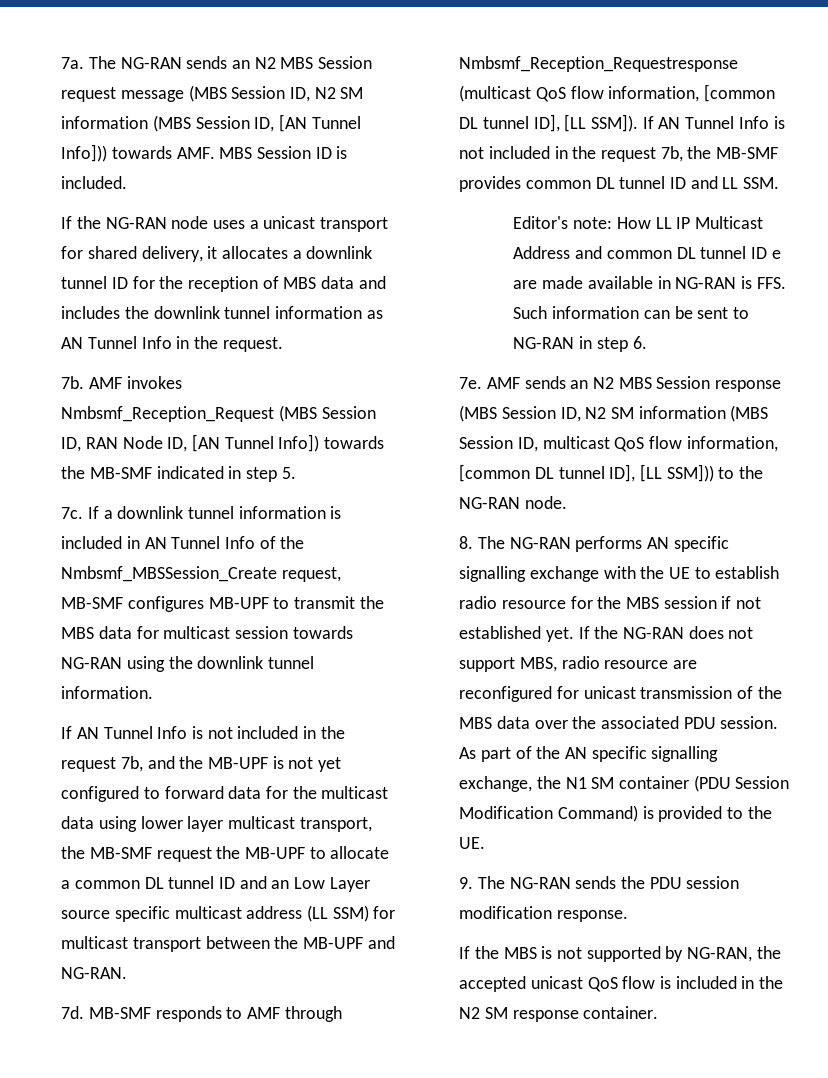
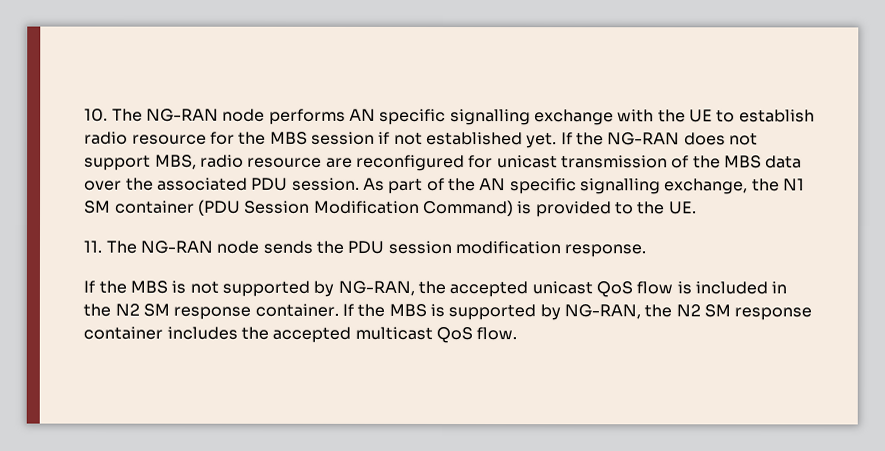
[61,56,373,69] [61,85,364,102] [61,114,361,132] [61,144,348,162] [61,176,128,189] [61,216,389,232] [61,246,373,262] [61,276,386,292] [61,306,383,319] [61,336,283,352] [61,376,182,389] [61,405,376,422] [61,434,385,452] [61,466,296,482] [61,506,342,519] [61,536,305,549] [61,566,341,582] [61,596,384,612] [61,626,353,639] [61,656,315,672] [61,686,154,699] [61,726,345,739] [61,756,342,772] [61,786,389,802] [61,816,372,832] [61,846,390,862] [61,876,370,892] [61,905,396,922] [61,936,395,952] [61,967,128,979] [61,1006,342,1022] [459,56,739,72] [459,84,776,102] [459,114,785,132] [459,146,779,162] [459,176,780,192] [513,216,763,229] [513,246,781,259] [513,276,786,289] [513,306,749,319] [513,336,647,352] [459,376,782,392] [459,405,769,422] [459,436,778,452] [459,464,764,482] [459,496,567,509] [459,536,571,549] 7a. The NG-RAN sends an N2 MBS Session request message (MBS Session ID, N2 SM information (MBS Session ID, [AN Tunnel Info])) towards AMF. MBS Session ID is included. // If the NG-RAN node uses a unicast transport for shared delivery, it allocates a downlink tunnel ID for the reception of MBS data and includes the downlink tunnel information as AN Tunnel Info in the request. // 7b. AMF invokes Nmbsmf_Reception_Request (MBS Session ID, RAN Node ID, [AN Tunnel Info]) towards the MB-SMF indicated in step 5. // 7c. If a downlink tunnel information is included in AN Tunnel Info of the Nmbsmf_MBSSession_Create request, MB-SMF configures MB-UPF to transmit the MBS data for multicast session towards NG-RAN using the downlink tunnel information. // If AN Tunnel Info is not included in the request 7b, and the MB-UPF is not yet configured to forward data for the multicast data using lower layer multicast transport, the MB-SMF request the MB-UPF to allocate a common DL tunnel ID and an Low Layer source specific multicast address (LL SSM) for multicast transport between the MB-UPF and NG-RAN. // 7d. MB-SMF responds to AMF through Nmbsmf_Reception_Requestresponse (multicast QoS flow information, [common DL tunnel ID], [LL SSM]). If AN Tunnel Info is not included in the request 7b, the MB-SMF provides common DL tunnel ID and LL SSM. // Editor's note: How LL IP Multicast Address and common DL tunnel ID e are made available in NG-RAN is FFS. Such information can be sent to NG-RAN in step 6. // 7e. AMF sends an N2 MBS Session response (MBS Session ID, N2 SM information (MBS Session ID, multicast QoS flow information, [common DL tunnel ID], [LL SSM])) to the NG-RAN node. // 8. The NG-RAN -> [84,108,266,122] 10. The NG-RAN node
[459,876,571,889] 9. The NG-RAN -> [83,240,260,254] 11. The NG-RAN node
(659, 1012) none -> [341,303,813,321] [83,326,518,344] If the MBS is supported by NG-RAN, the N2 SM response container includes the accepted multicast QoS flow.

